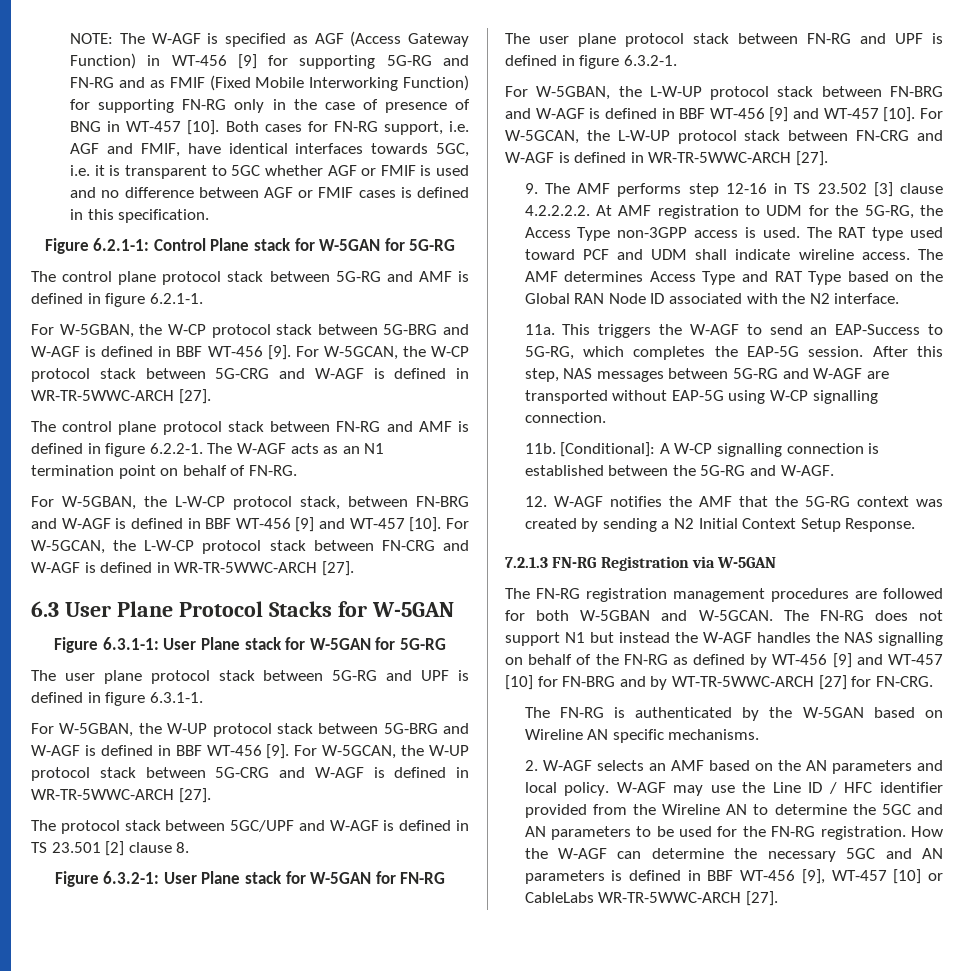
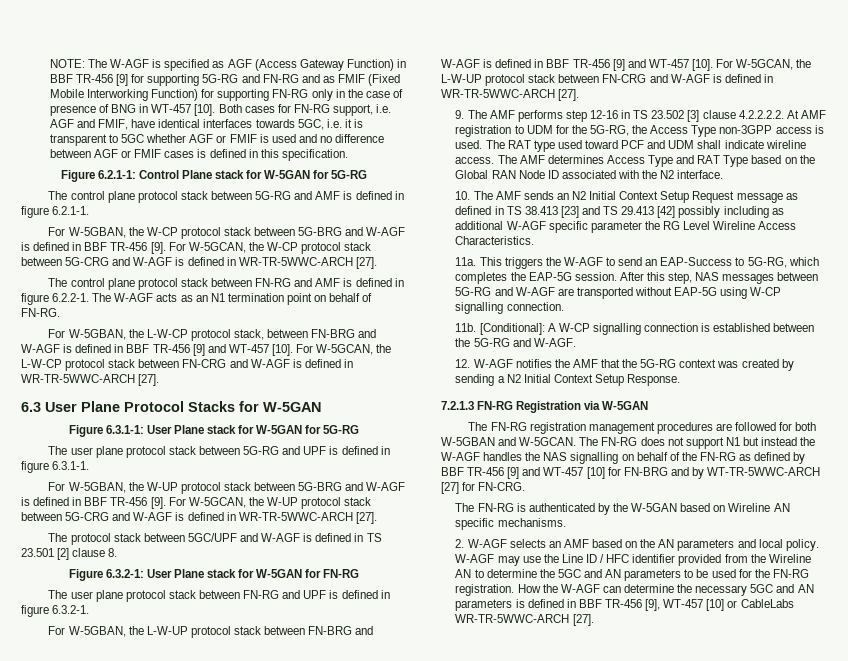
[171,55,227,66] WT-456 -> [49,74,114,83] BBF TR-456
[207,346,263,357] WT-456 -> [110,242,148,251] TR-456
[235,518,291,529] WT-456 -> [152,344,190,353] TR-456
[206,745,262,756] WT-456 -> [110,497,148,506] TR-456
[709,108,765,119] WT-456 -> [572,59,610,68] TR-456
(900, 298) none -> [455,191,798,203] [455,206,784,218] [455,221,797,233] [455,236,535,245] // 10. The AMF sends an N2 Initial Context Setup Request message as defined in TS 38.413 [23] and TS 29.413 [42] possibly including as additional W-AGF specific parameter the RG Level Wireline Access Characteristics.
[772,654,828,665] WT-456 -> [441,467,505,476] BBF TR-456
[740,870,796,881] WT-456 -> [604,599,642,608] TR-456

